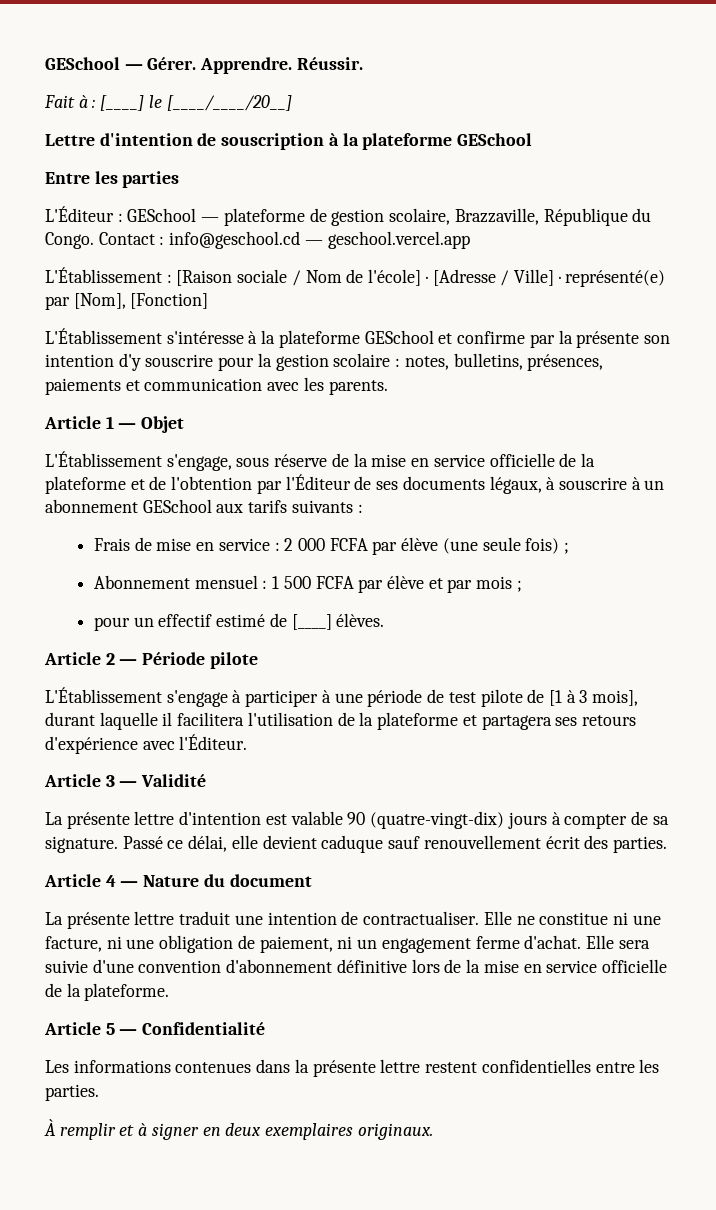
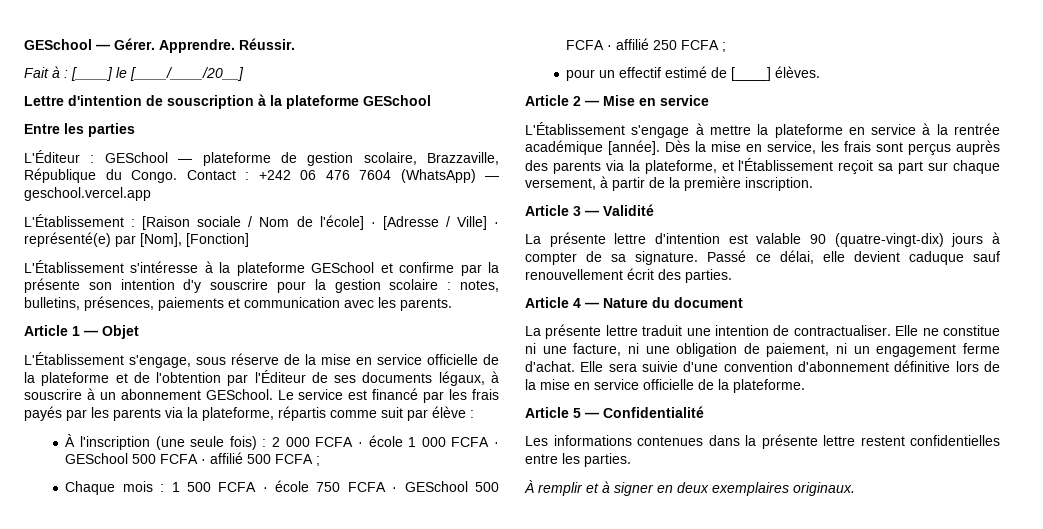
[169,231,301,249] info@geschool.cd -> [258,169,476,183] +242 06 476 7604 (WhatsApp)
[142,499,363,513] [93,537,570,555] [93,575,258,589] GESchool aux tarifs suivants : // Frais de mise en service : 2 000 FCFA par élève (une seule fois) ; // Abonnement mensuel -> [205,388,500,403] [24,406,474,421] [65,434,499,450] [65,452,321,466] [65,481,153,495] GESchool. Le service est financé par les frais payés par les parents via la plateforme, répartis comme suit par élève : // À l'inscription (une seule fois) : 2 000 FCFA · école 1 000 FCFA · GESchool 500 FCFA · affilié 500 FCFA ; // Chaque mois
[358,575,513,593] par élève et par mois -> [262,480,499,492] [566,38,720,50] · école 750 FCFA · GESchool 500 FCFA · affilié 250 FCFA
[142,652,258,669] Période pilote -> [603,95,709,106] Mise en service
[245,689,639,707] [45,712,636,730] [45,734,248,754] participer à une période de test pilote de [1 à 3 mois], durant laquelle il facilitera l'utilisation de la plateforme et partagera ses retours d'expérience avec l'Éditeur. -> [709,123,1001,138] [525,140,1000,155] [525,158,1001,174] [525,176,813,191] mettre la plateforme en service à la rentrée académique [année]. Dès la mise en service, les frais sont perçus auprès des parents via la plateforme, et l'Établissement reçoit sa part sur chaque versement, à partir de la première inscription.

